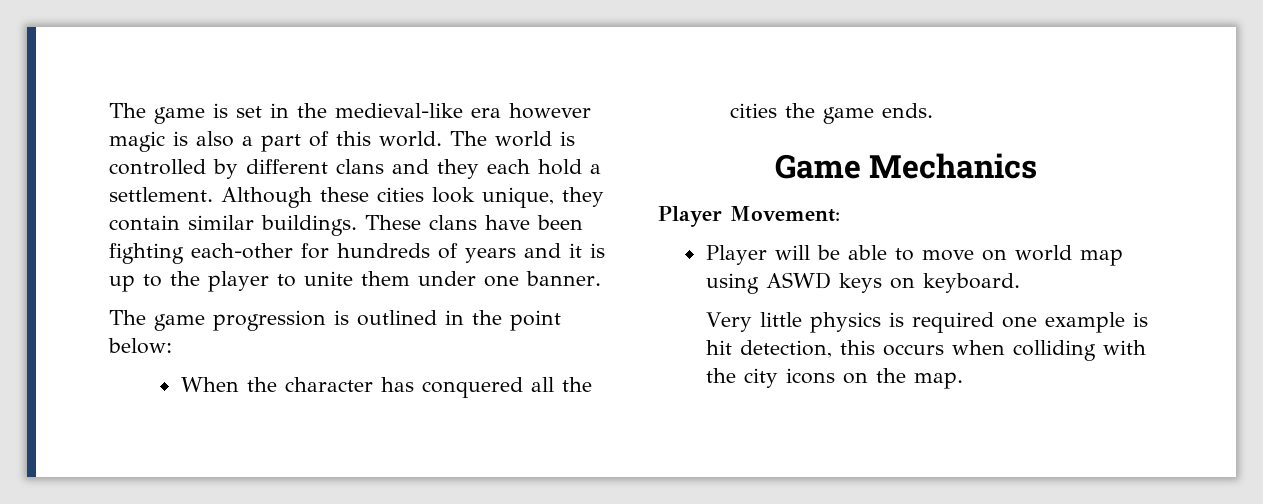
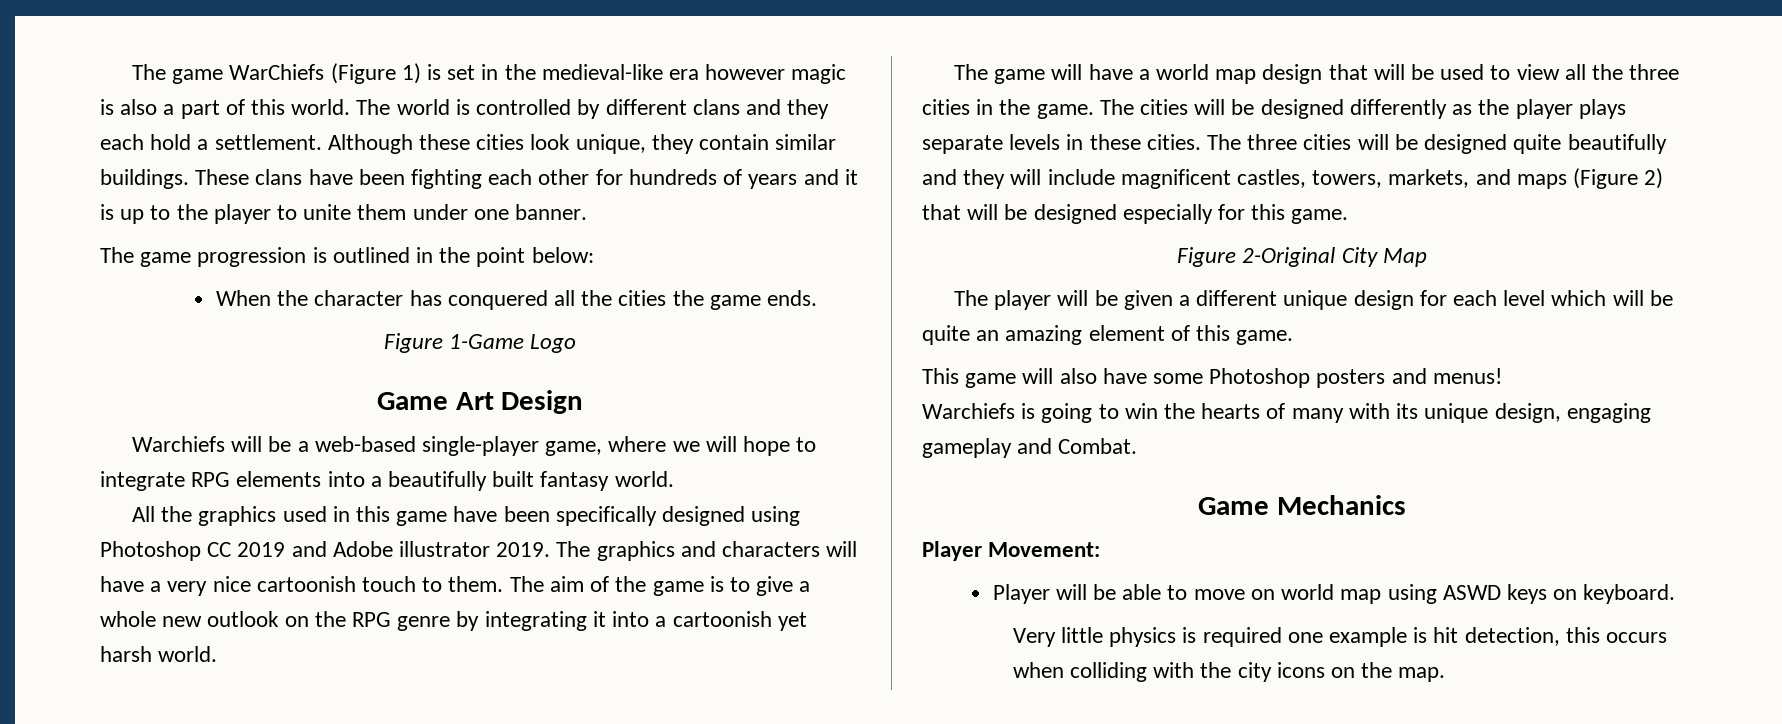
[109,103,205,124] The game -> [131,63,421,84] The game WarChiefs (Figure 1)
[191,243,293,259] each-other -> [488,169,590,185] each other
(933, 110) none -> [383,333,577,353] [376,390,584,414] [131,436,817,456] [100,471,674,491] [131,506,801,526] [100,541,858,561] [100,576,811,596] [100,611,807,631] [100,646,218,662] [953,64,1680,84] [922,99,1626,119] [922,134,1667,154] [922,168,1664,189] [922,204,1349,224] [1177,247,1427,267] [953,290,1673,310] [922,325,1294,345] [922,368,1502,388] [922,403,1651,423] [922,438,1138,458] // Figure 1-Game Logo // Game Art Design // Warchiefs will be a web-based single-player game, where we will hope to integrate RPG elements into a beautifully built fantasy world. // All the graphics used in this game have been specifically designed using Photoshop CC 2019 and Adobe illustrator 2019. The graphics and characters will have a very nice cartoonish touch to them. The aim of the game is to give a whole new outlook on the RPG genre by integrating it into a cartoonish yet harsh world. // The game will have a world map design that will be used to view all the three cities in the game. The cities will be designed differently as the player plays separate levels in these cities. The three cities will be designed quite beautifully and they will include magnificent castles, towers, markets, and maps (Figure 2) that will be designed especially for this game. // Figure 2-Original City Map // The player will be given a different unique design for each level which will be quite an amazing element of this game. // This game will also have some Photoshop posters and menus! // Warchiefs is going to win the hearts of many with its unique design, engaging gameplay and Combat.

